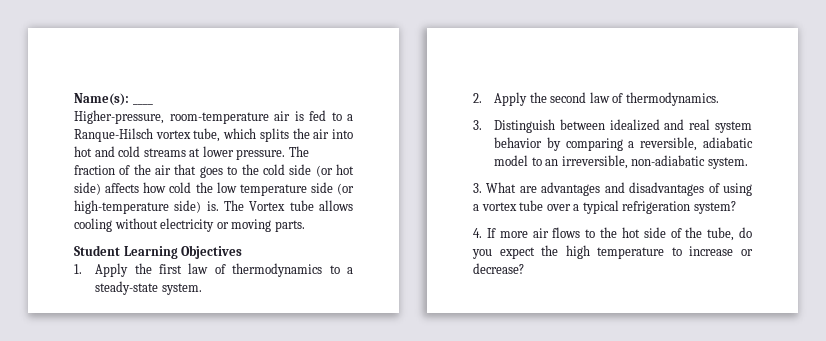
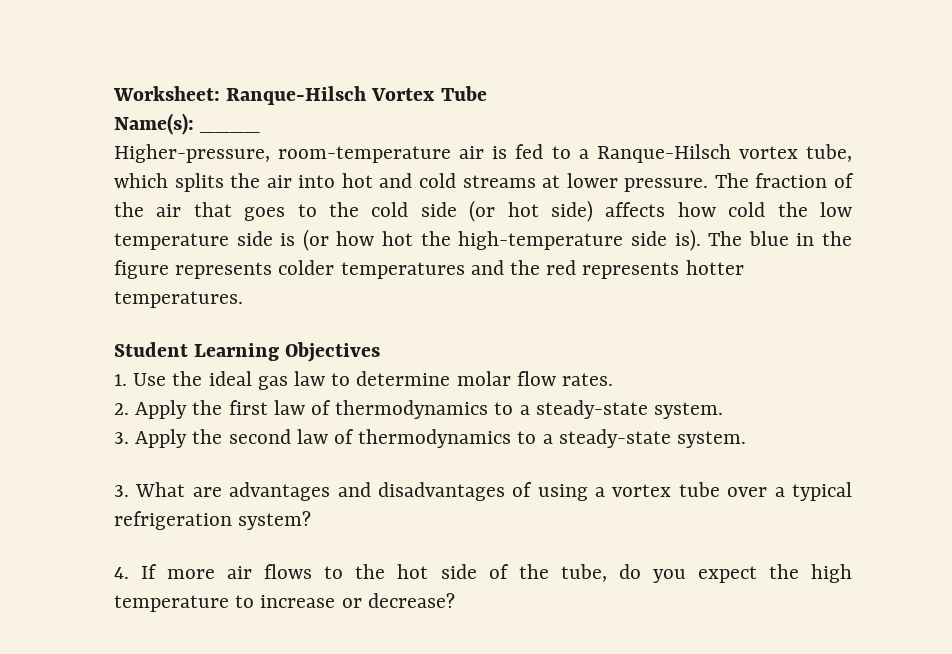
(74, 99) none -> [113,86,487,105] Worksheet: Ranque-Hilsch Vortex Tube //
[337,183,354,195] [74,200,353,214] [74,218,305,232] [74,245,243,259] [74,264,82,274] (or high-temperature side) is. The Vortex tube allows cooling without electricity or moving parts. // Student Learning Objectives // 1. -> [280,229,853,251] [114,260,744,279] [114,291,243,308] [114,342,381,362] [114,371,614,390] [114,403,129,415] is (or how hot the high-temperature side is). The blue in the figure represents colder temperatures and the red represents hotter temperatures. // Student Learning Objectives // 1. Use the ideal gas law to determine molar flow rates. // 2.
[473,93,482,103] 2. -> [114,432,129,444] 3.
[625,92,719,106] [473,119,752,133] [494,137,753,151] [494,155,706,169] thermodynamics. // 3. Distinguish between idealized and real system behavior by comparing a reversible, adiabatic model to an irreversible, non-adiabatic -> [358,429,671,448] thermodynamics to a steady-state

